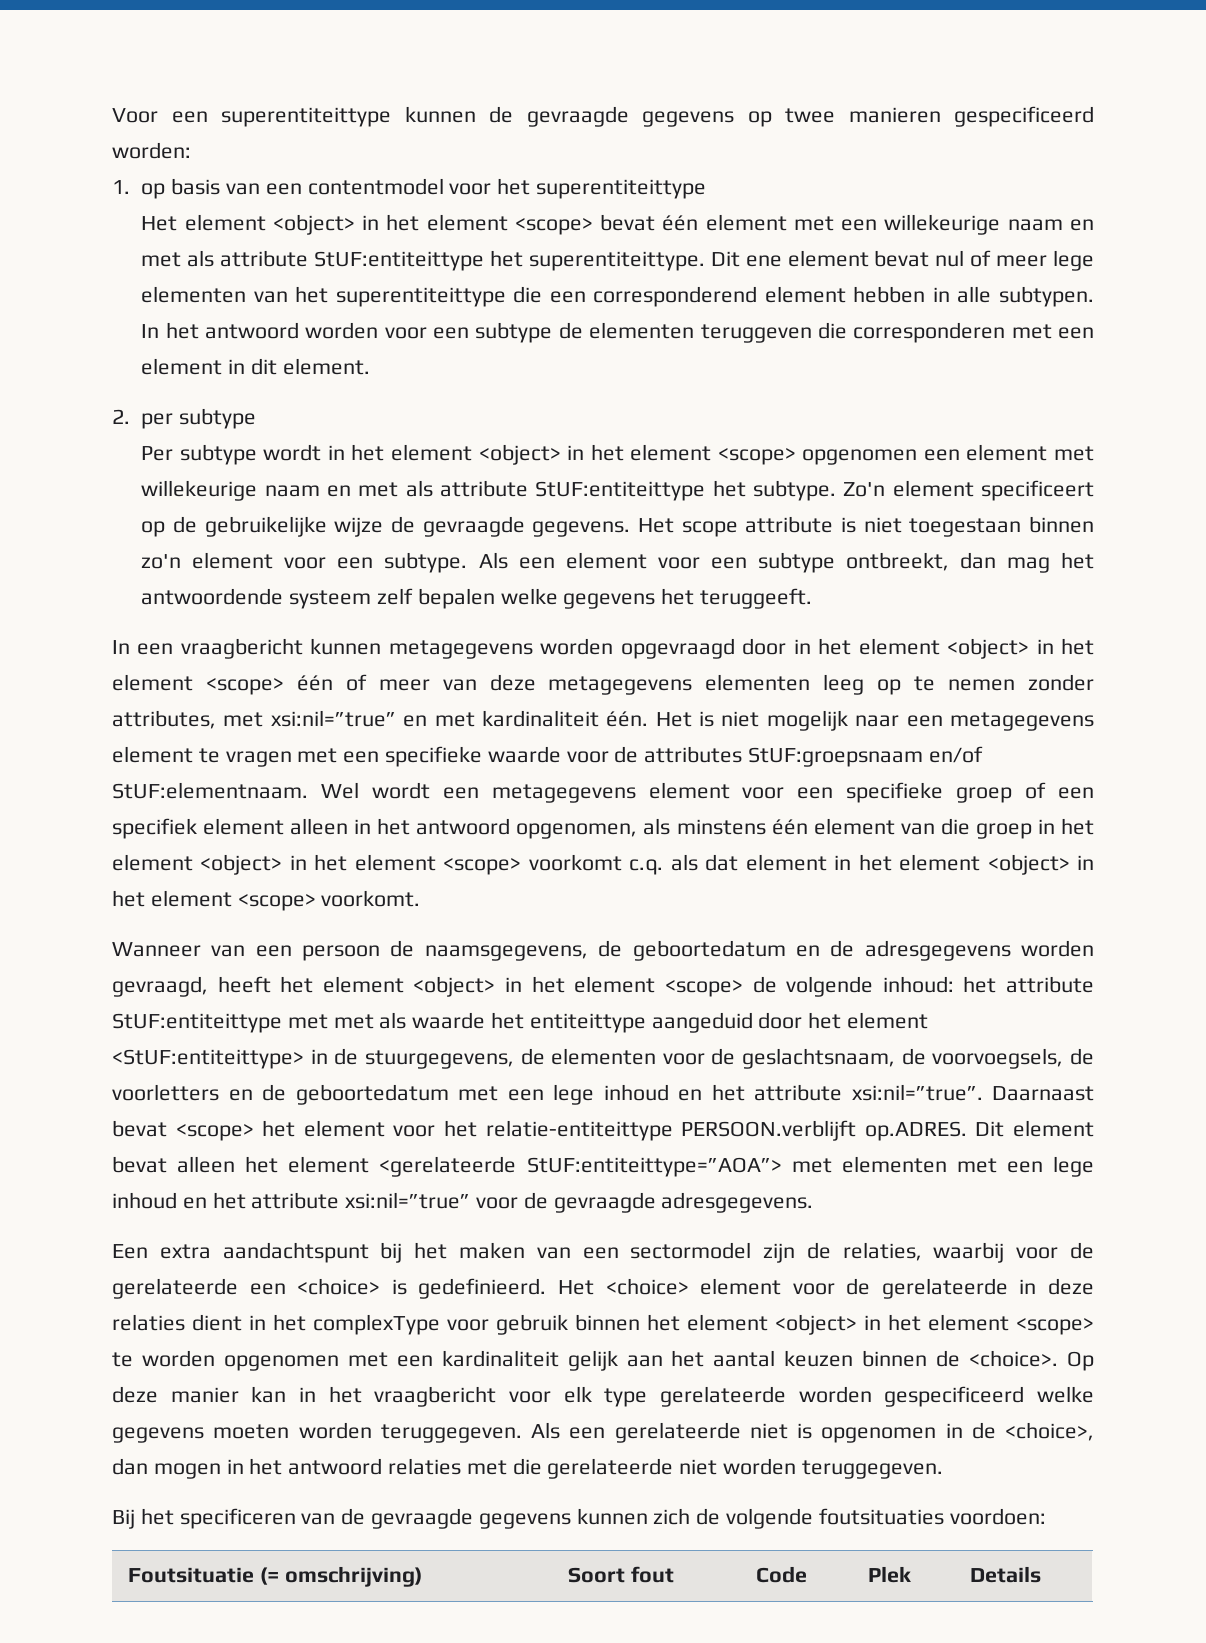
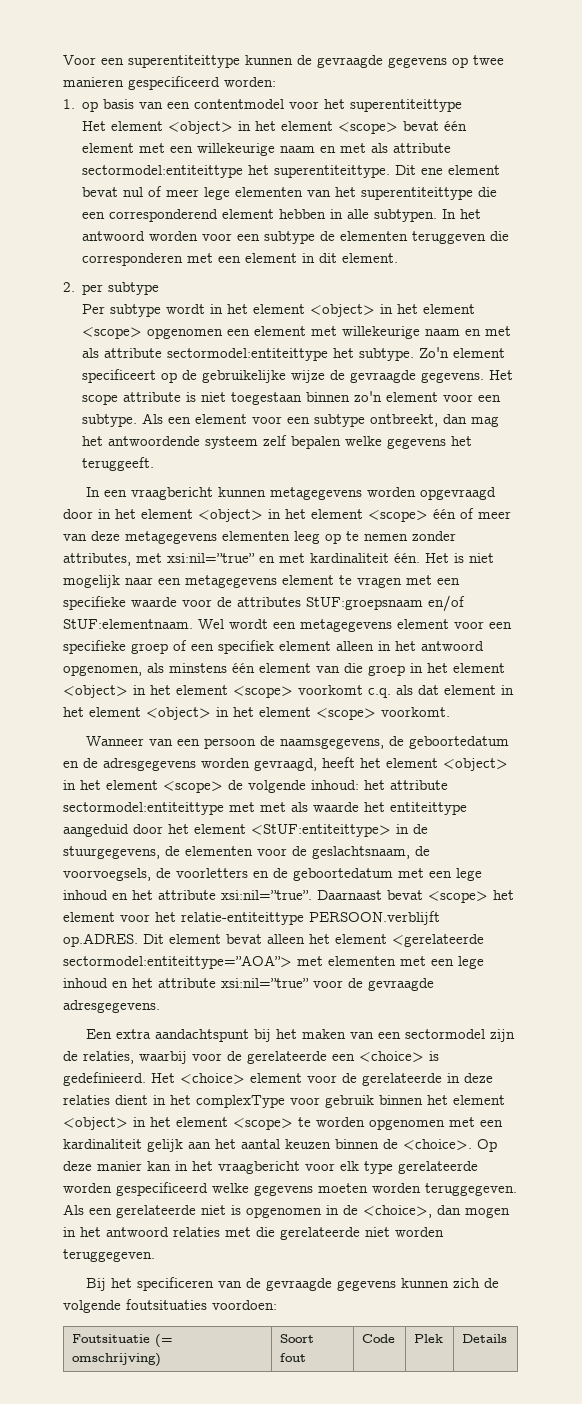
[313,251,484,271] StUF:entiteittype -> [81,165,243,178] sectormodel:entiteittype
[535,481,706,501] StUF:entiteittype -> [166,348,328,361] sectormodel:entiteittype
[112,1013,282,1033] StUF:entiteittype -> [63,802,224,815] sectormodel:entiteittype
[526,1157,782,1177] StUF:entiteittype=”AOA”> -> [63,955,292,969] sectormodel:entiteittype=”AOA”>

